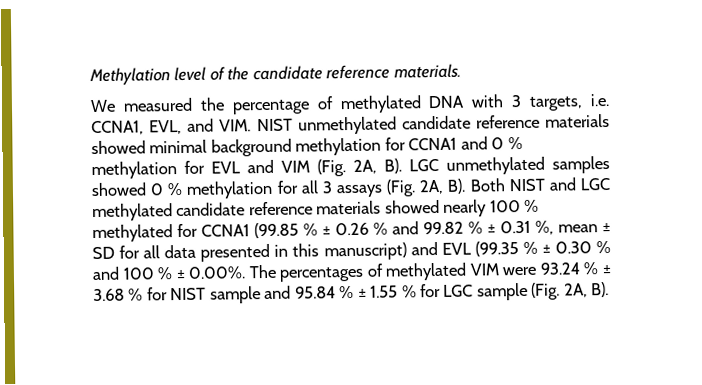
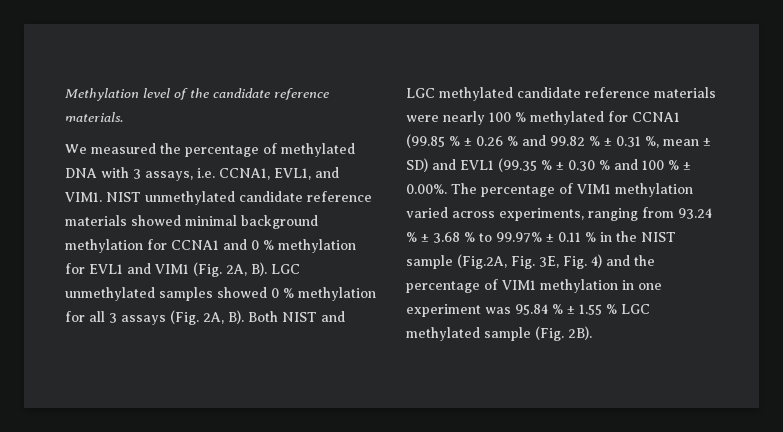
[529,96,584,111] targets, -> [145,171,193,181] assays,
[149,118,252,135] EVL, and VIM. -> [274,167,339,180] [65,192,102,202] EVL1, and VIM1.
[211,159,310,174] EVL and VIM -> [89,263,189,274] EVL1 and VIM1
[384,199,440,214] showed -> [406,115,439,122] were
[92,241,472,262] SD for all data presented in this manuscript) and EVL -> [406,158,494,172] SD) and EVL1
[279,262,537,282] percentages of methylated VIM were -> [481,183,693,197] [406,207,674,221] percentage of VIM1 methylation varied across experiments, ranging from
[146,285,292,304] for NIST sample and -> [479,231,676,243] [406,254,655,269] [406,279,662,293] [406,304,511,317] to 99.97% ± 0.11 % in the NIST sample (Fig.2A, Fig. 3E, Fig. 4) and the percentage of VIM1 methylation in one experiment was
[420,281,610,301] for LGC sample (Fig. 2A, B). -> [621,304,650,314] [406,326,592,341] LGC methylated sample (Fig. 2B).

